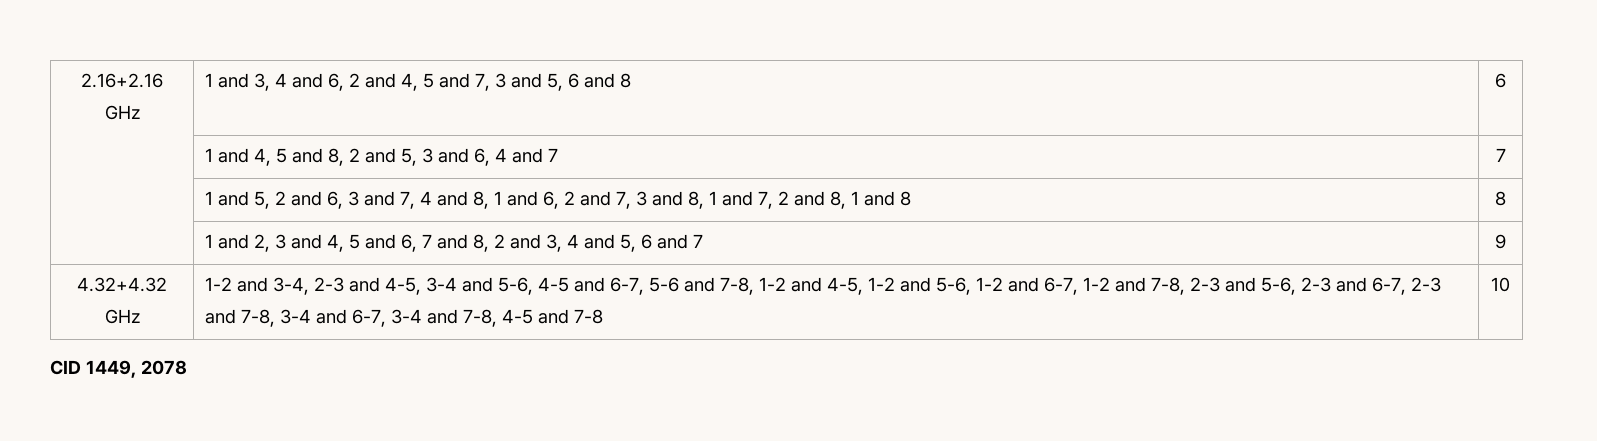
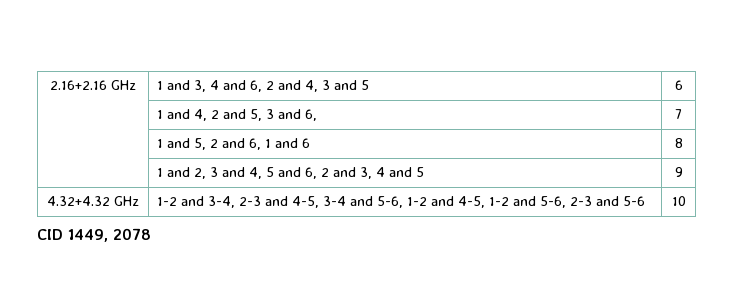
[422,73,631,91] 5 and 7, 3 and 5, 6 and 8 -> [322,80,370,90] 3 and 5
[275,148,344,166] 5 and 8, -> (208, 115) none
[494,148,558,163] 4 and 7 -> (318, 115) none
[347,191,911,209] 3 and 7, 4 and 8, 1 and 6, 2 and 7, 3 and 8, 1 and 7, 2 and 8, 1 and 8 -> [265,138,311,148] 1 and 6
[421,234,489,252] 7 and 8, -> (318, 173) none
[619,234,703,252] 5, 6 and 7 -> [416,167,425,177] 5
[537,277,754,295] 4-5 and 6-7, 5-6 and 7-8, -> (404, 202) none
[975,277,1441,295] [204,309,603,327] 1-2 and 6-7, 1-2 and 7-8, 2-3 and 5-6, 2-3 and 6-7, 2-3 and 7-8, 3-4 and 6-7, 3-4 and 7-8, 4-5 and 7-8 -> [570,196,646,206] 2-3 and 5-6

